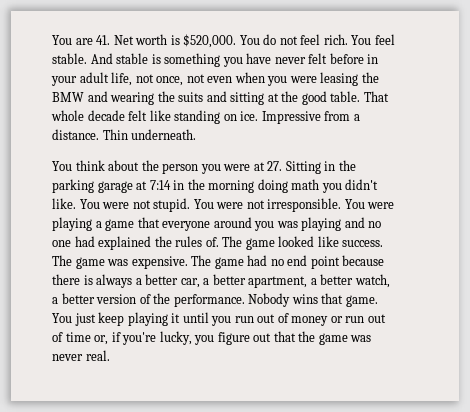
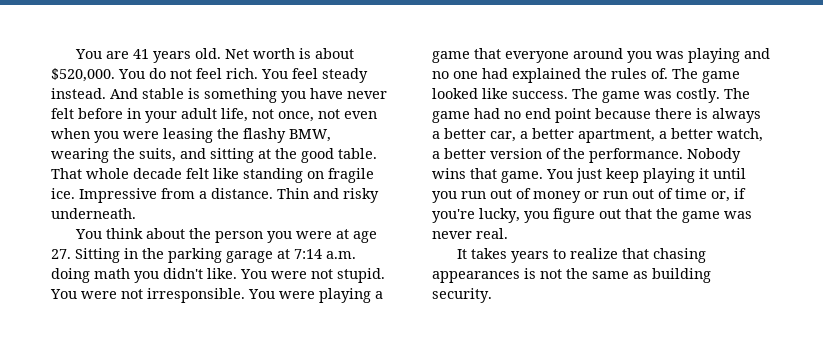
[96,35,111,45] 41. -> [133,48,222,63] 41 years old.
(180, 40) none -> [315,48,355,59] about
[52,53,87,64] stable. -> [322,68,368,83] [51,88,106,99] steady instead.
[52,91,108,102] BMW and -> [243,128,331,143] flashy BMW,
[178,92,204,102] suits -> [139,148,176,162] suits,
(237, 117) none -> [328,168,374,183] fragile
(128, 134) none -> [313,188,379,203] and risky
(265, 166) none -> [353,231,378,243] age
[173,179,255,193] in the morning -> [326,251,356,259] a.m.
[131,256,188,269] expensive. -> [676,88,720,103] costly.
(110, 355) none -> [457,248,707,263] [432,268,711,283] [432,288,492,303] // It takes years to realize that chasing appearances is not the same as building security.

